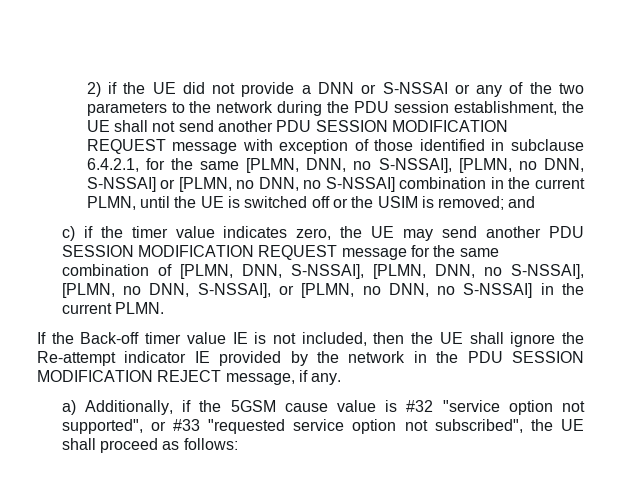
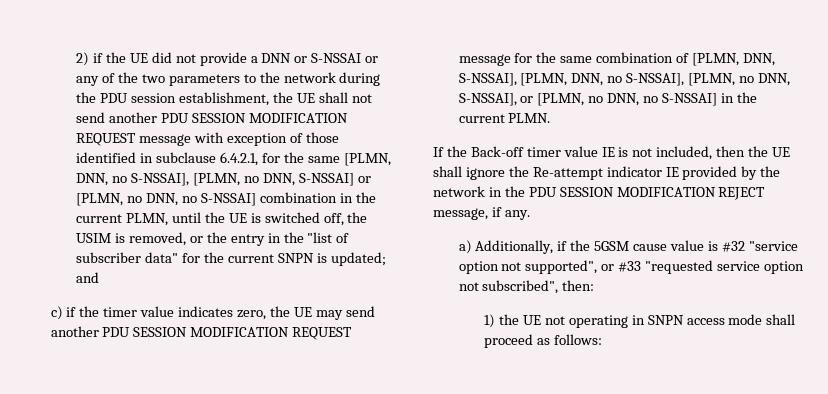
[311,196,348,208] off or -> [323,213,344,226] off,
[438,196,505,210] removed; -> [128,232,350,246] [76,252,386,266] removed, or the entry in the "list of subscriber data" for the current SNPN is updated;
[530,419,585,431] the UE -> [562,280,595,291] [484,314,763,328] then: // 1) the UE not operating in SNPN access mode

